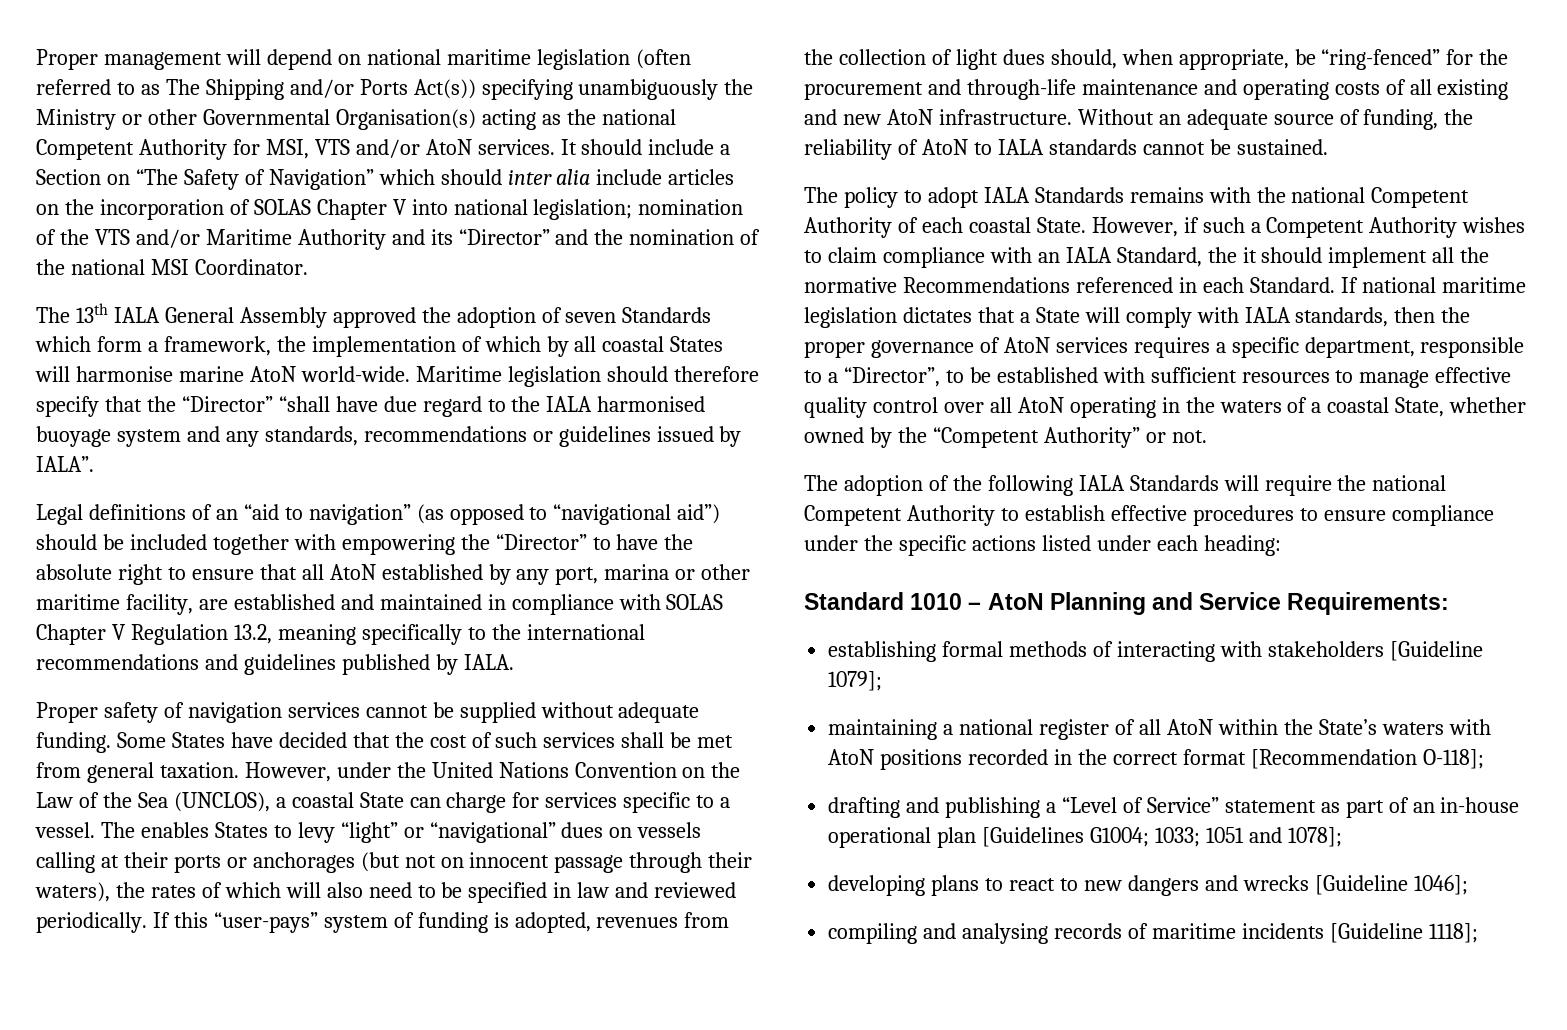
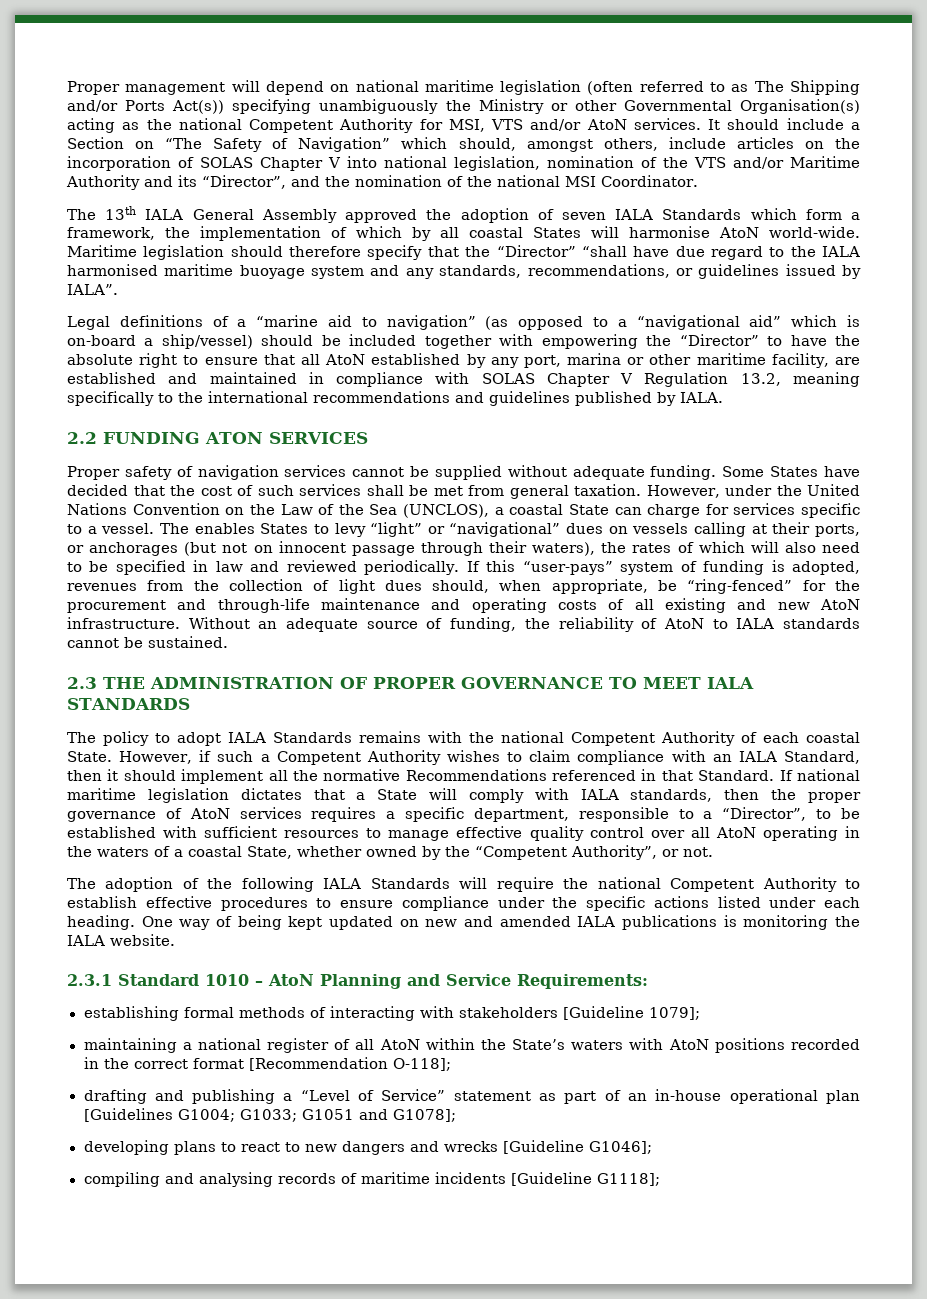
[440,169,591,185] should inter alia -> [458,138,658,152] should, amongst others,
[533,199,633,220] legislation; -> [454,156,540,171] legislation,
[458,229,550,245] “Director” -> [202,175,286,189] “Director”,
(617, 317) none -> [615,209,654,220] IALA
[178,366,244,382] marine -> (710, 232) none
(706, 404) none -> [164,264,234,276] maritime
[363,426,527,442] recommendations -> [527,264,670,278] recommendations,
[215,504,279,520] an “aid -> [237,315,353,327] a “marine aid
[553,504,721,525] “navigational aid”) -> [617,315,860,330] [67,334,253,349] a “navigational aid” which is on-board a ship/vessel)
(514, 662) none -> [67,432,368,444] // 2.2 FUNDING ATON SERVICES
[173,855,221,873] ports -> [814,524,860,537] ports,
(1328, 147) none -> [67,677,754,689] [67,698,190,710] // 2.3 THE ADMINISTRATION OF PROPER GOVERNANCE TO MEET IALA STANDARDS
[1207,247,1237,263] the -> [67,770,102,781] then
[1202,277,1244,293] each -> [661,770,693,781] that
[1043,427,1140,448] Authority” -> [571,845,657,860] Authority”,
[1203,535,1281,556] heading: // -> [67,915,860,930] [67,934,175,946] [67,974,112,986] heading. One way of being kept updated on new and amended IALA publications is monitoring the IALA website. // 2.3.1
[1154,827,1342,847] 1033; 1051 and 1078]; -> [239,1109,456,1122] G1033; G1051 and G1078];
[1413,875,1468,895] 1046]; -> [588,1141,652,1154] G1046];
[1428,923,1478,943] 1118]; -> [596,1173,660,1186] G1118];

